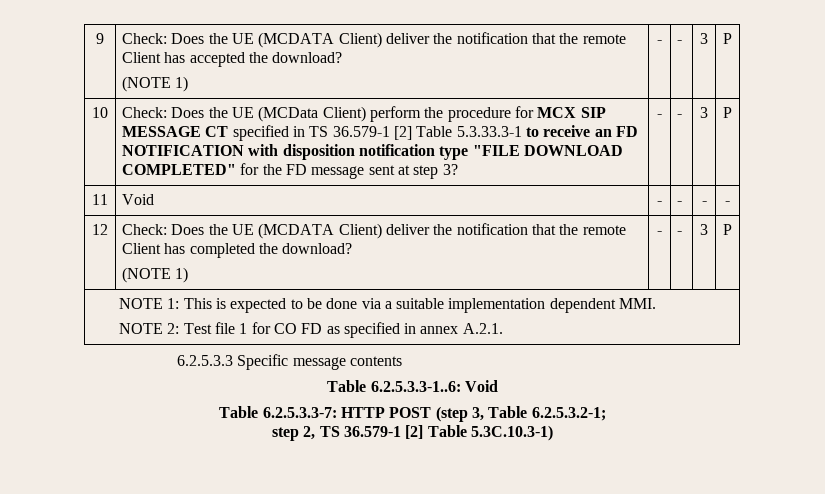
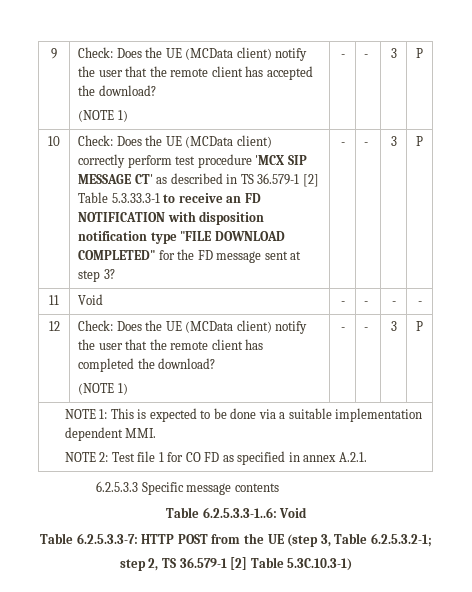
[258,32,626,48] [122,52,162,63] (MCDATA Client) deliver the notification that the remote Client -> [185,47,308,61] [78,66,243,77] (MCData client) notify the user that the remote client
[322,106,606,122] [122,125,289,141] Client) perform the procedure for MCX SIP MESSAGE CT specified -> [236,135,272,148] [78,154,307,168] [78,173,223,184] client) correctly perform test procedure 'MCX SIP MESSAGE CT' as described
[258,223,626,239] [122,243,162,254] (MCDATA Client) deliver the notification that the remote Client -> [185,320,308,334] [78,339,243,350] (MCData client) notify the user that the remote client
(432, 412) none -> [211,533,284,544] from the UE

